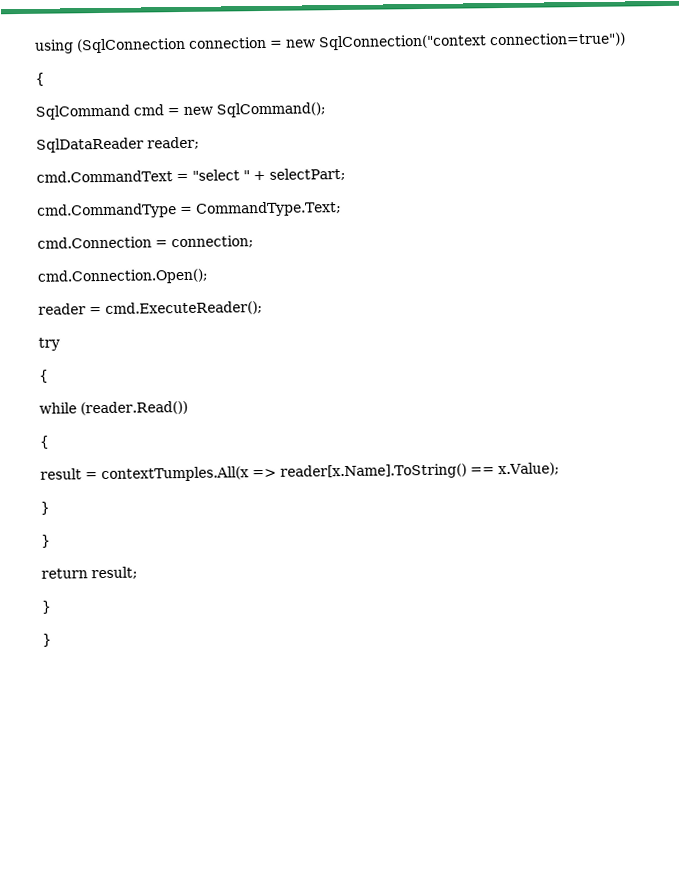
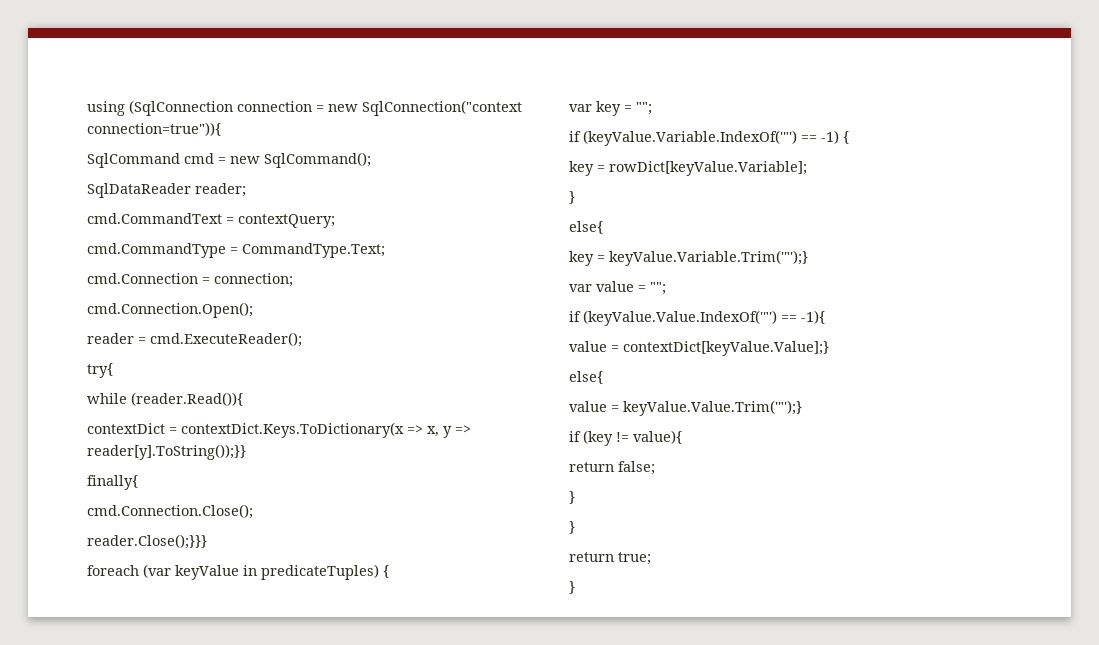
[489,32,626,48] [35,72,45,86] connection=true")) // { -> [87,122,221,136] connection=true")){
[191,167,346,181] "select " + selectPart; -> [238,214,335,228] contextQuery;
[38,337,60,351] [39,369,49,383] [39,400,188,416] [39,435,50,449] [40,462,560,483] try // { // while (reader.Read()) // { // result = contextTumples.All(x => reader[x.Name].ToString() == x.Value); -> [87,363,113,378] [87,392,243,406] [87,422,471,438] [87,444,246,460] [87,475,138,490] [87,504,253,519] [87,534,207,549] [87,564,389,580] [569,101,652,116] [569,130,849,146] [569,161,807,176] [569,191,575,204] [569,221,603,234] [569,250,808,266] [569,281,666,295] [569,310,825,326] [569,341,829,356] [569,371,603,384] [569,400,802,416] [569,430,682,446] [569,461,655,475] try{ // while (reader.Read()){ // contextDict = contextDict.Keys.ToDictionary(x => x, y => reader[y].ToString());}} // finally{ // cmd.Connection.Close(); // reader.Close();}}} // foreach (var keyValue in predicateTuples) { // var key = ""; // if (keyValue.Variable.IndexOf('"') == -1) { // key = rowDict[keyValue.Variable]; // } // else{ // key = keyValue.Variable.Trim('"');} // var value = ""; // if (keyValue.Value.IndexOf('"') == -1){ // value = contextDict[keyValue.Value];} // else{ // value = keyValue.Value.Trim('"');} // if (key != value){ // return false;
[91,566,138,580] [41,600,52,614] [42,633,52,647] result; // } // } -> [618,552,651,565] [569,581,575,594] true; // }

